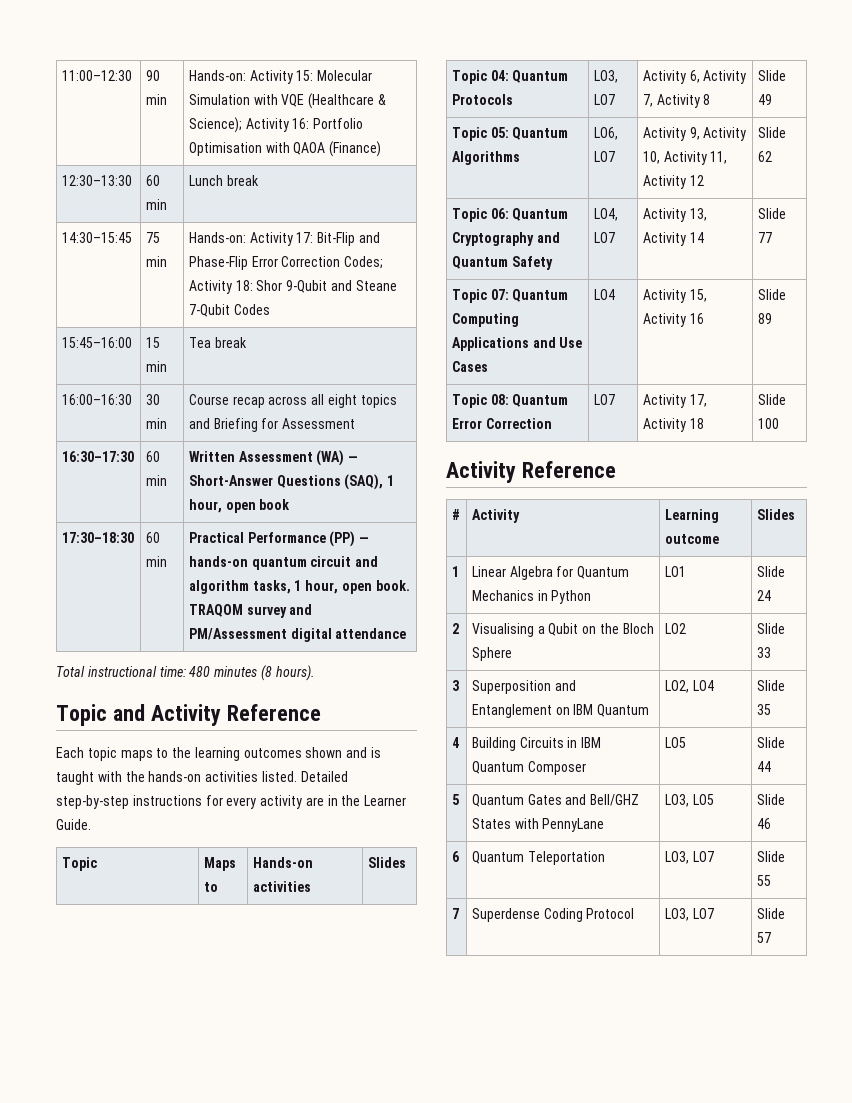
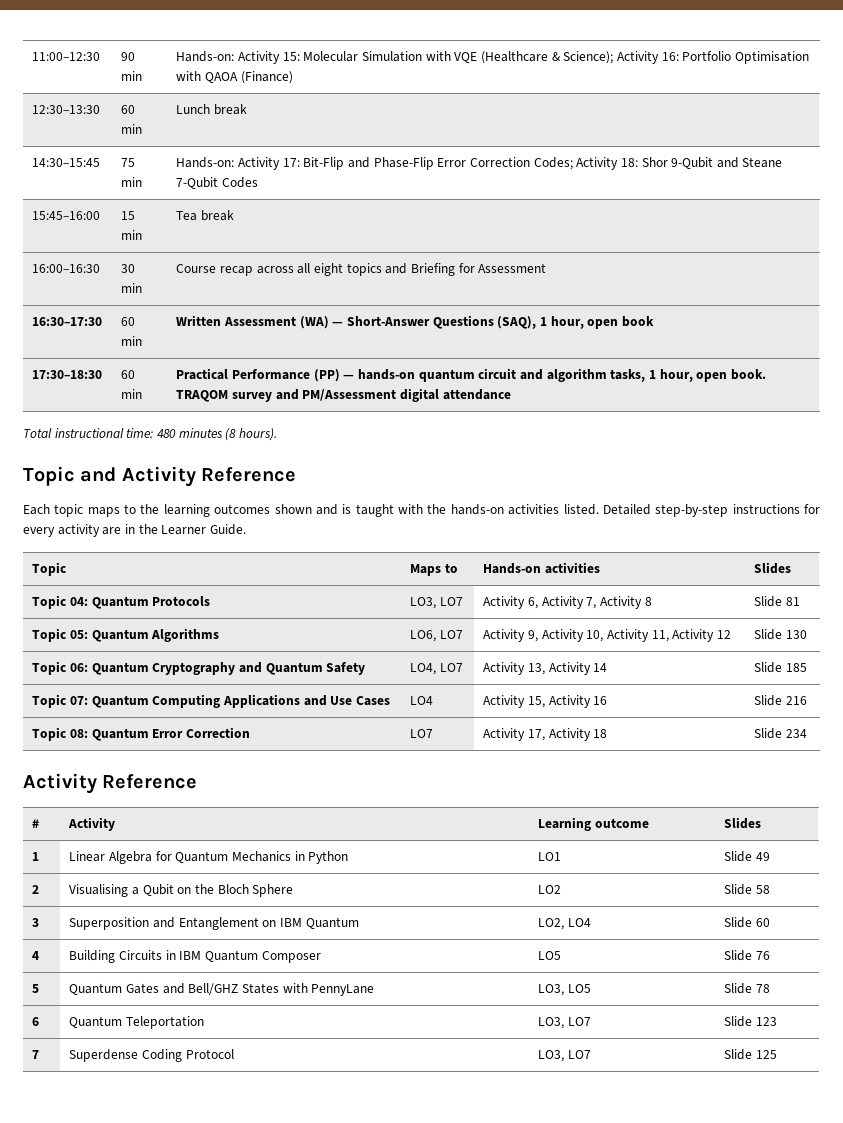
[757,94,772,105] 49 -> [786,597,801,606] 81
[757,151,772,162] 62 -> [786,630,808,639] 130
[757,232,772,243] 77 -> [786,663,808,672] 185
[757,313,772,324] 89 -> [786,696,808,705] 216
[757,418,779,429] 100 -> [786,729,808,738] 234
[756,590,771,601] 24 -> [756,852,771,861] 49
[756,647,771,658] 33 -> [756,885,771,894] 58
[756,704,771,715] 35 -> [756,918,771,927] 60
[756,761,771,772] 44 -> [756,951,771,960] 76
[756,818,771,829] 46 -> [756,984,771,993] 78
[756,875,771,886] 55 -> [756,1017,778,1026] 123
[756,932,771,943] 57 -> [756,1050,778,1059] 125

